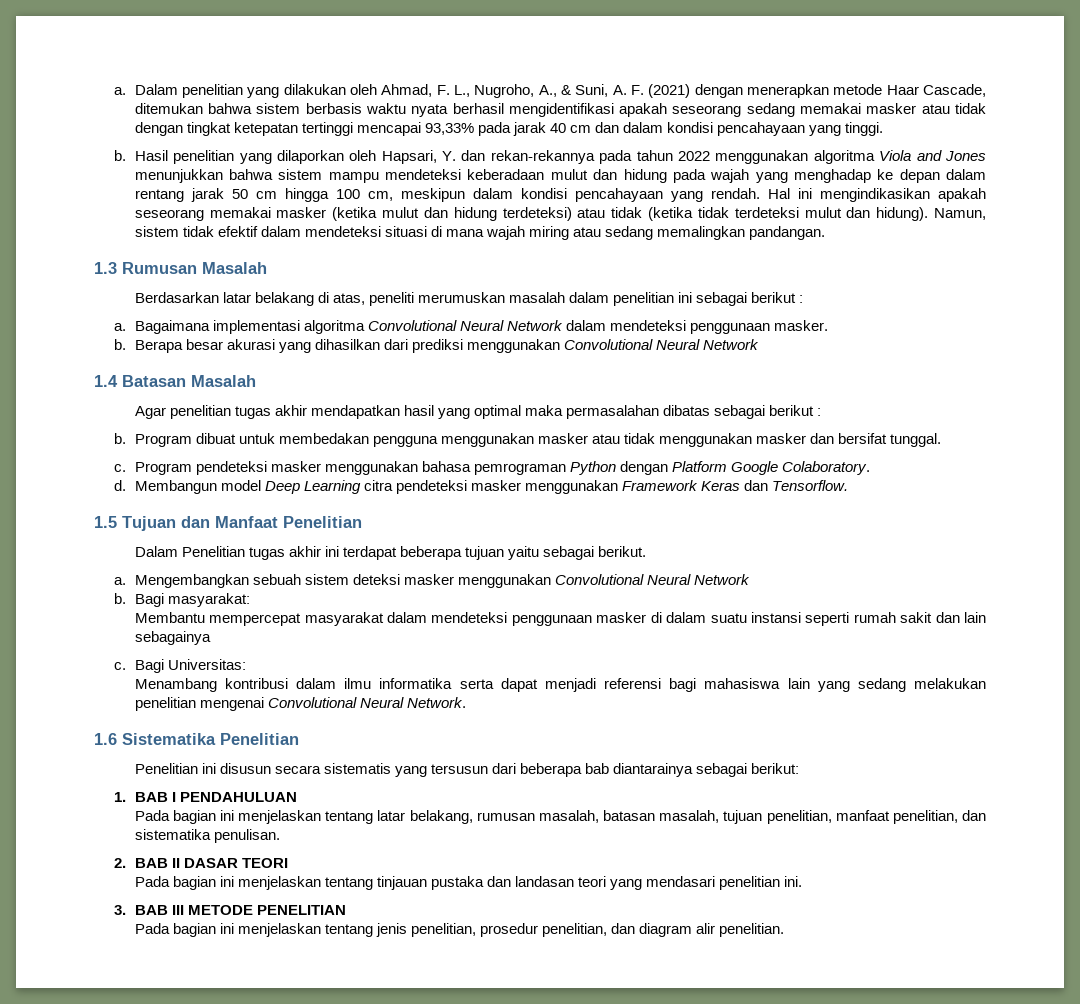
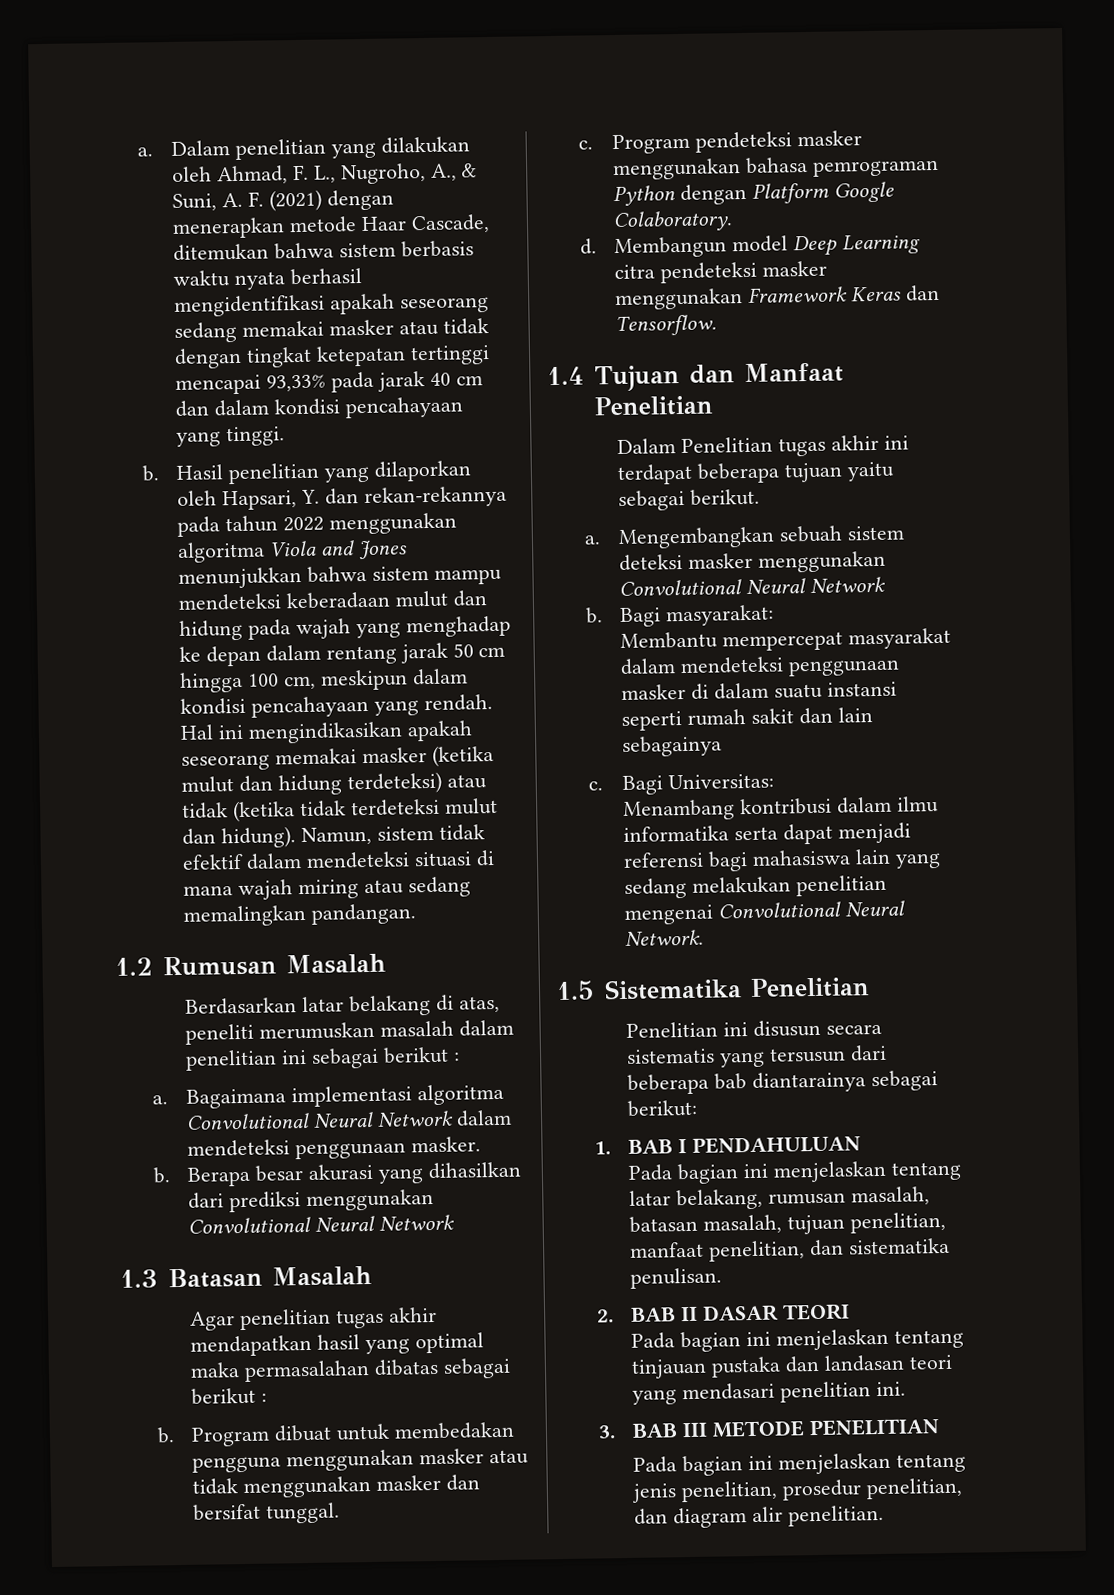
[94,262,117,274] 1.3 -> [115,957,153,976] 1.2
[94,375,118,387] 1.4 -> [120,1269,158,1288] 1.3
[94,516,117,528] 1.5 -> [547,366,584,386] 1.4
[94,733,117,745] 1.6 -> [556,980,595,1001] 1.5

